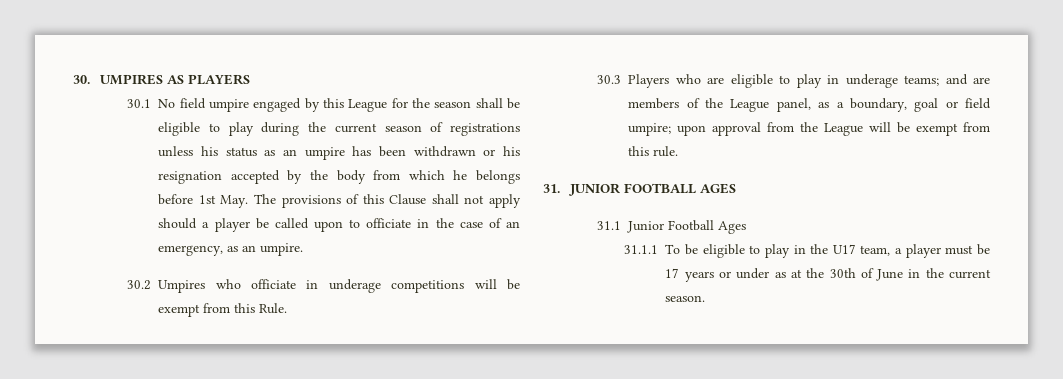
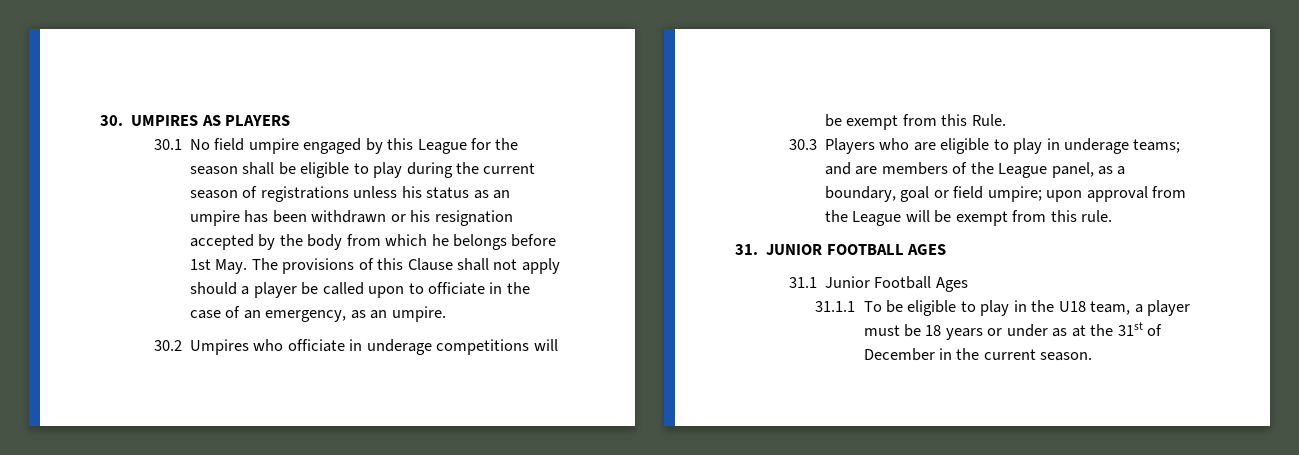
[832,244,856,254] U17 -> [1058,301,1086,312] U18
[665,268,680,278] 17 -> [925,325,942,336] 18
[829,268,904,281] 30th of June -> [1117,322,1163,336] [863,348,935,361] 31st of December

